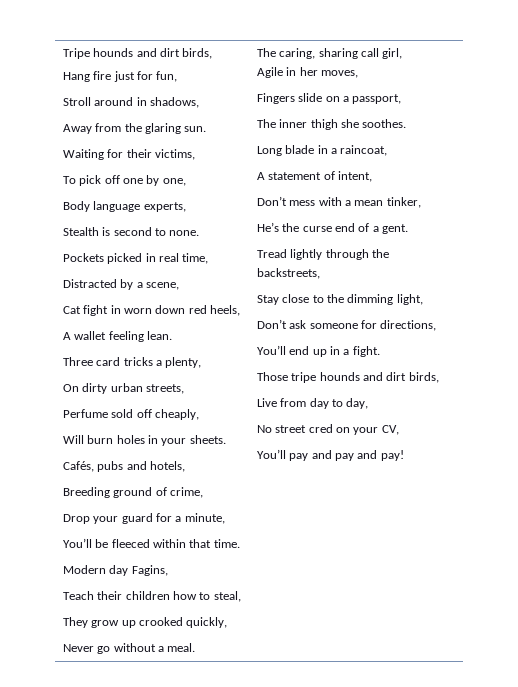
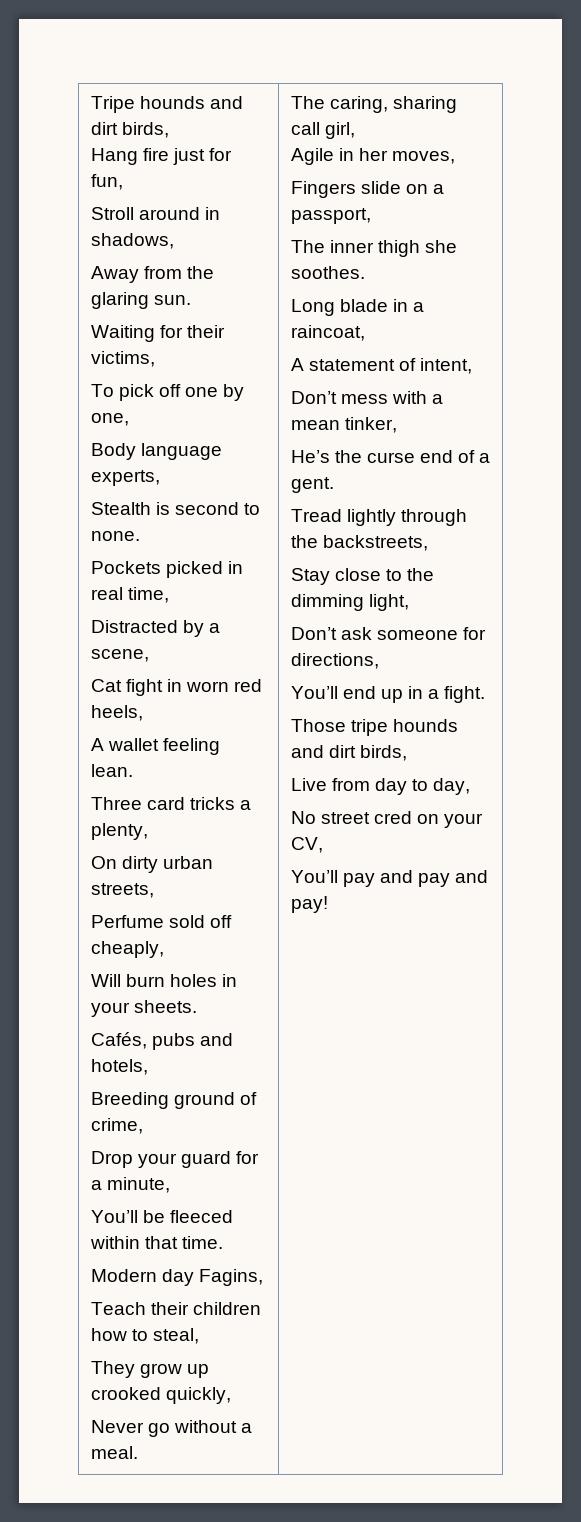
[155,305,186,314] down -> (229, 686) none

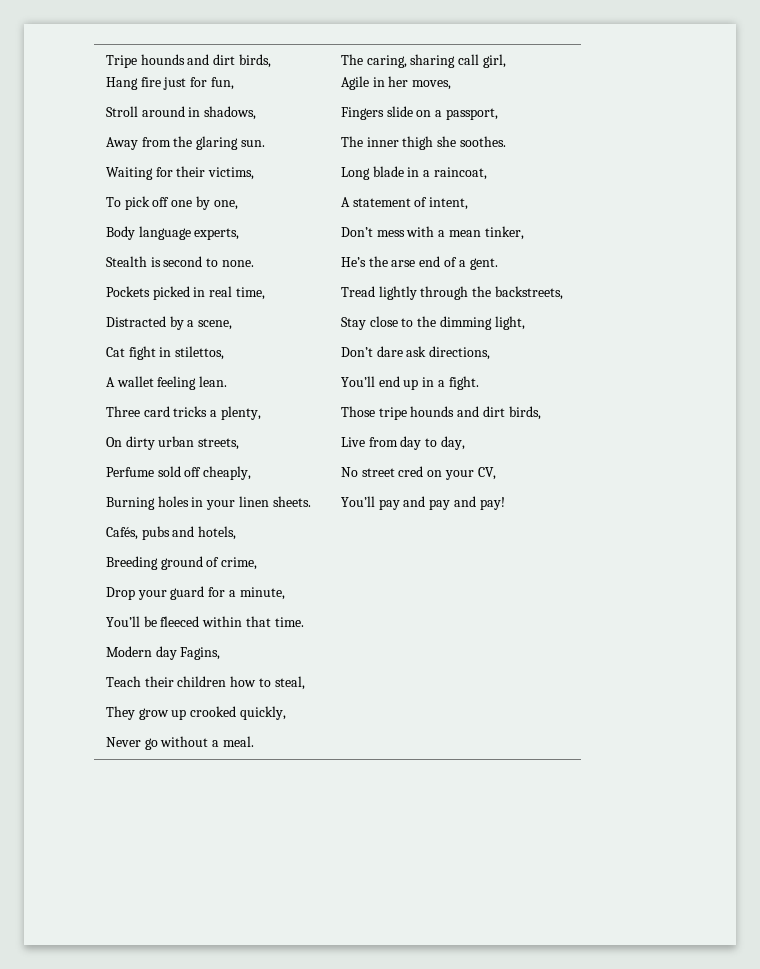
[185,679,263,692] [90,705,143,721] worn red heels, -> [175,346,225,360] stilettos,
[90,974,165,987] Will burn -> [105,497,155,510] Burning
(130, 1009) none -> [239,496,270,507] linen
[366,452,415,463] curse -> [391,260,416,267] arse
[340,627,486,640] ask someone for -> [376,346,427,357] dare ask

